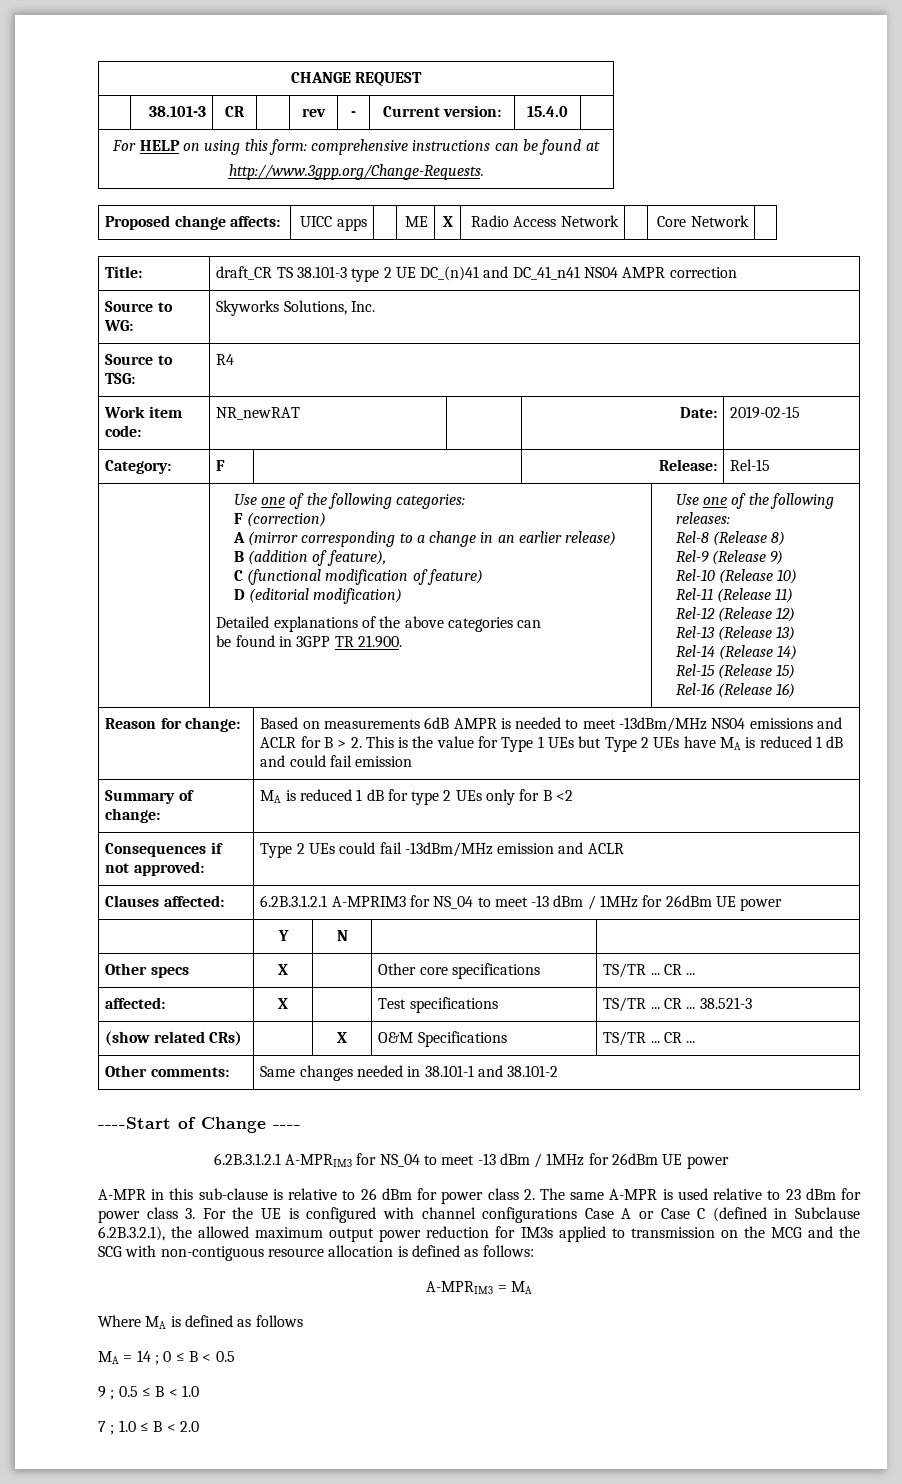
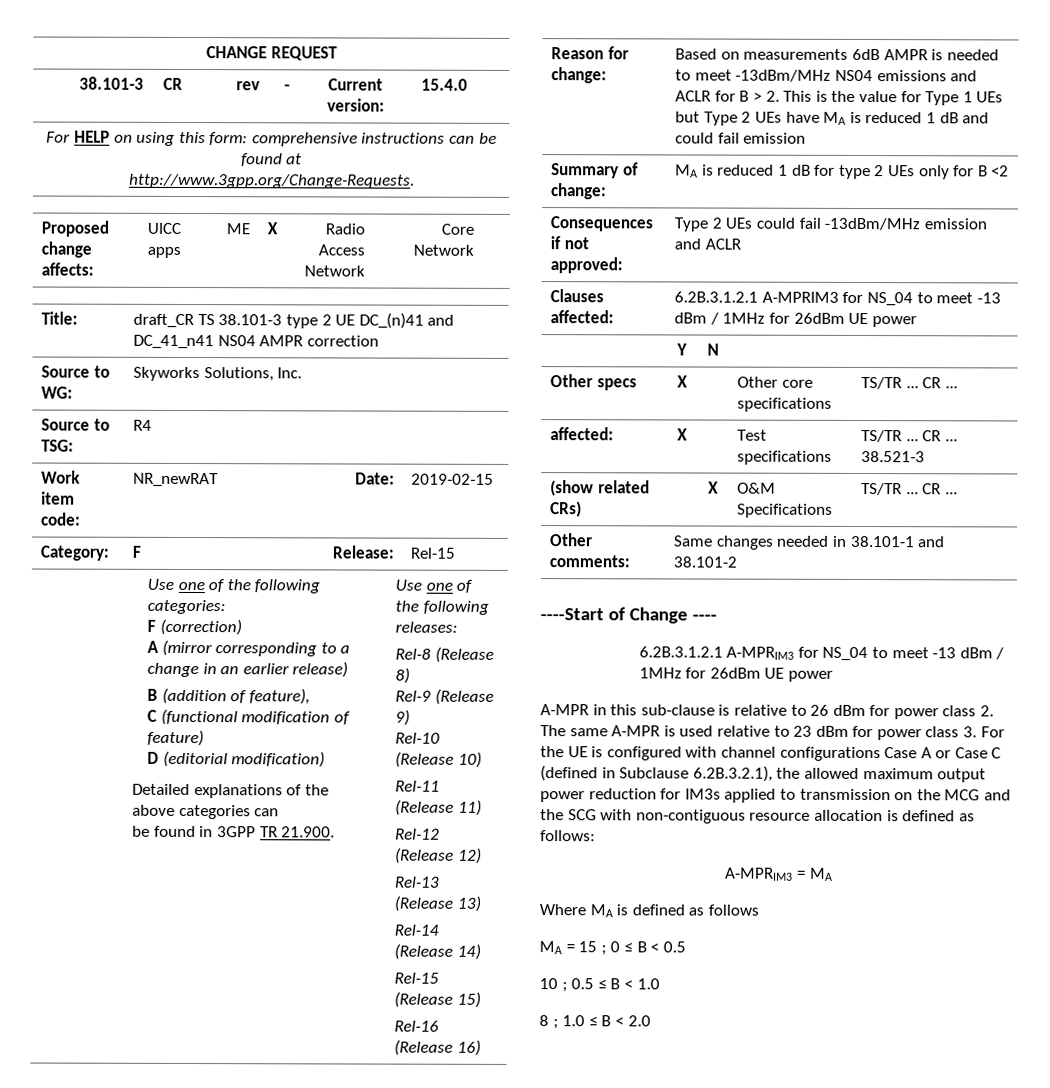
[136,1350,151,1362] 14 -> [578,941,598,953] 15
[98,1386,106,1398] 9 -> [539,978,558,990] 10
[98,1421,106,1432] 7 -> [539,1015,549,1027] 8

